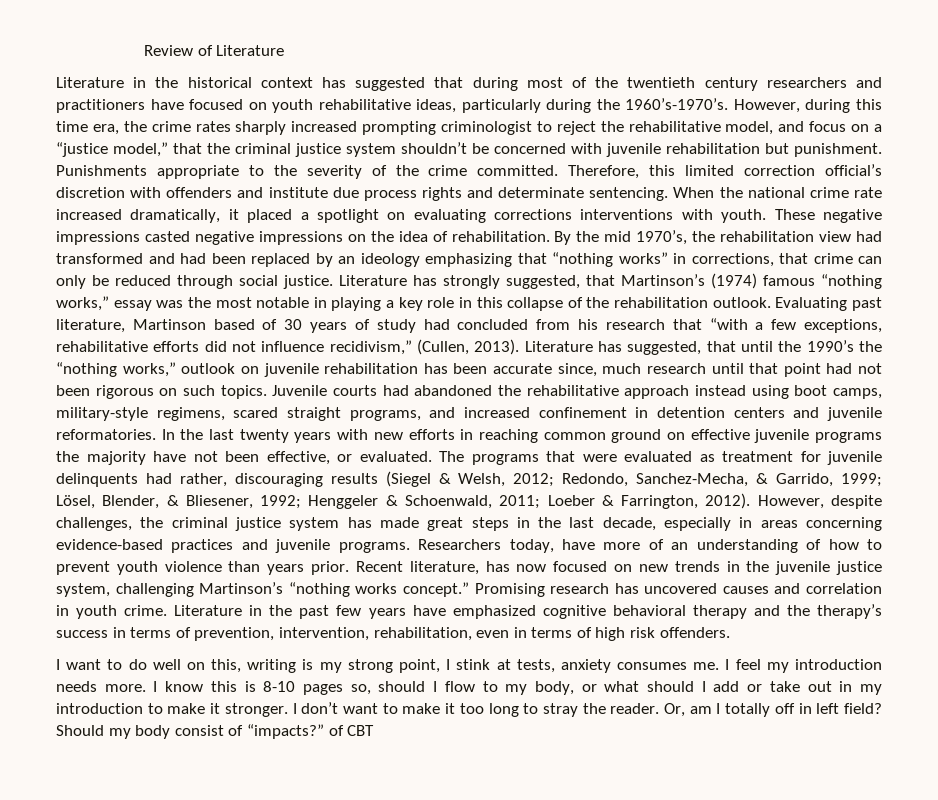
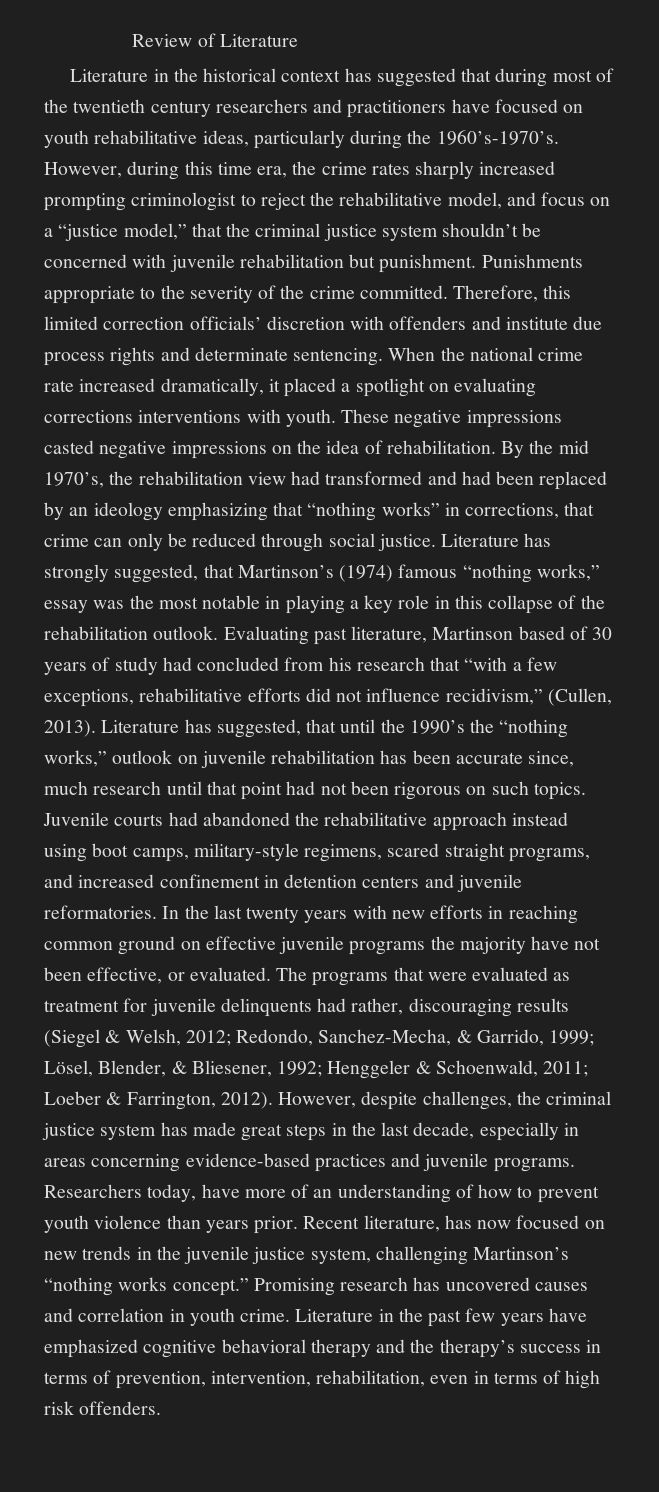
[824,164,882,176] official’s -> [189,316,262,330] officials’
[56,659,882,673] [56,681,883,695] [56,702,883,717] [56,724,375,739] // I want to do well on this, writing is my strong point, I stink at tests, anxiety consumes me. I feel my introduction needs more. I know this is 8-10 pages so, should I flow to my body, or what should I add or take out in my introduction to make it stronger. I don’t want to make it too long to stray the reader. Or, am I totally off in left field? Should my body consist of “impacts?” of CBT -> (162, 1408) none

